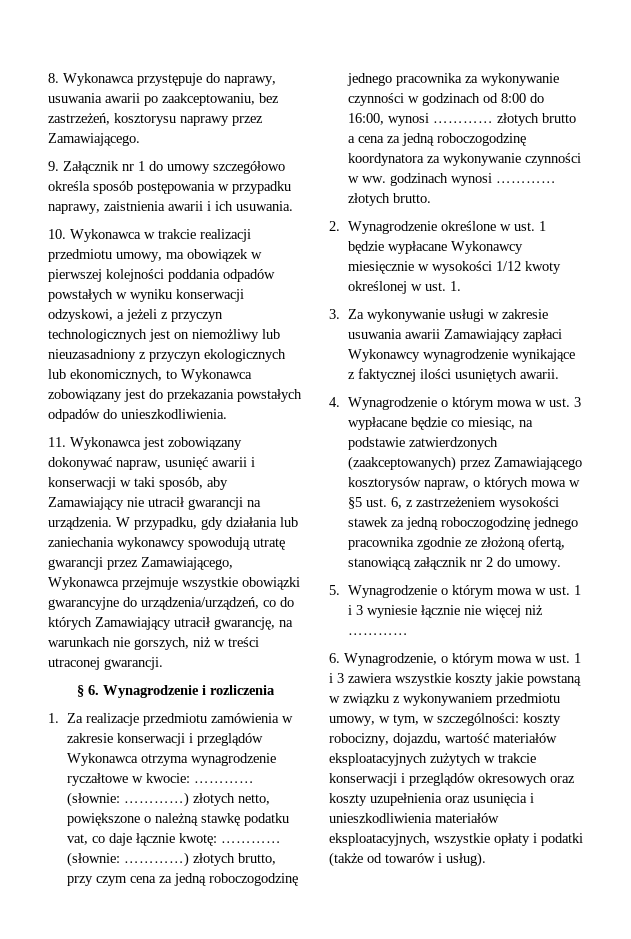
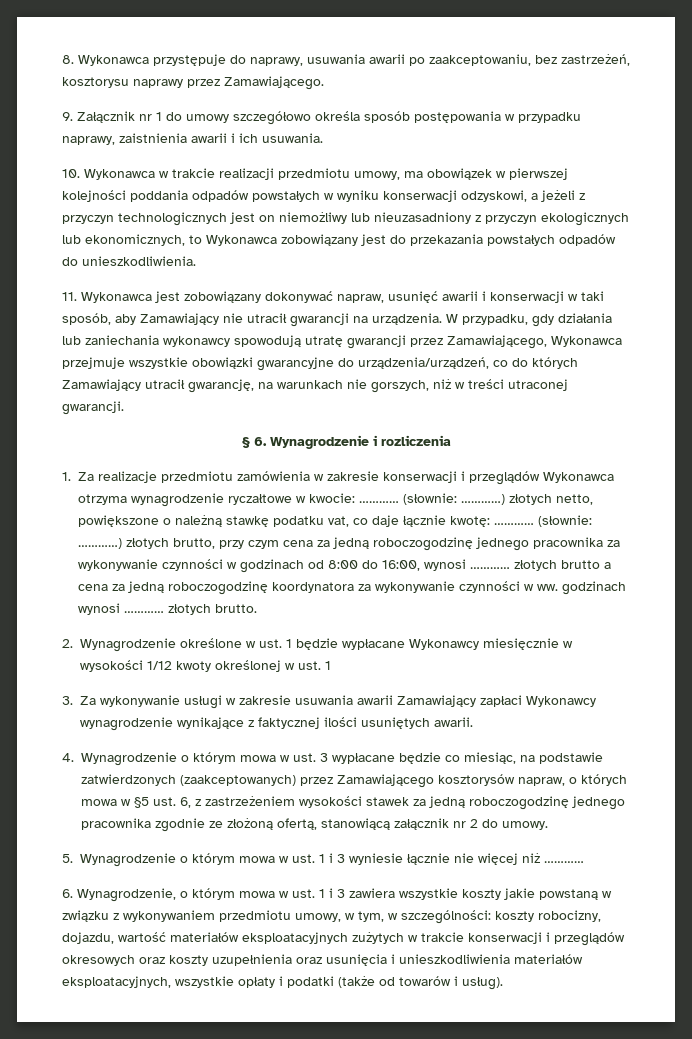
[449,281,461,291] 1. -> [325,661,331,670] 1

